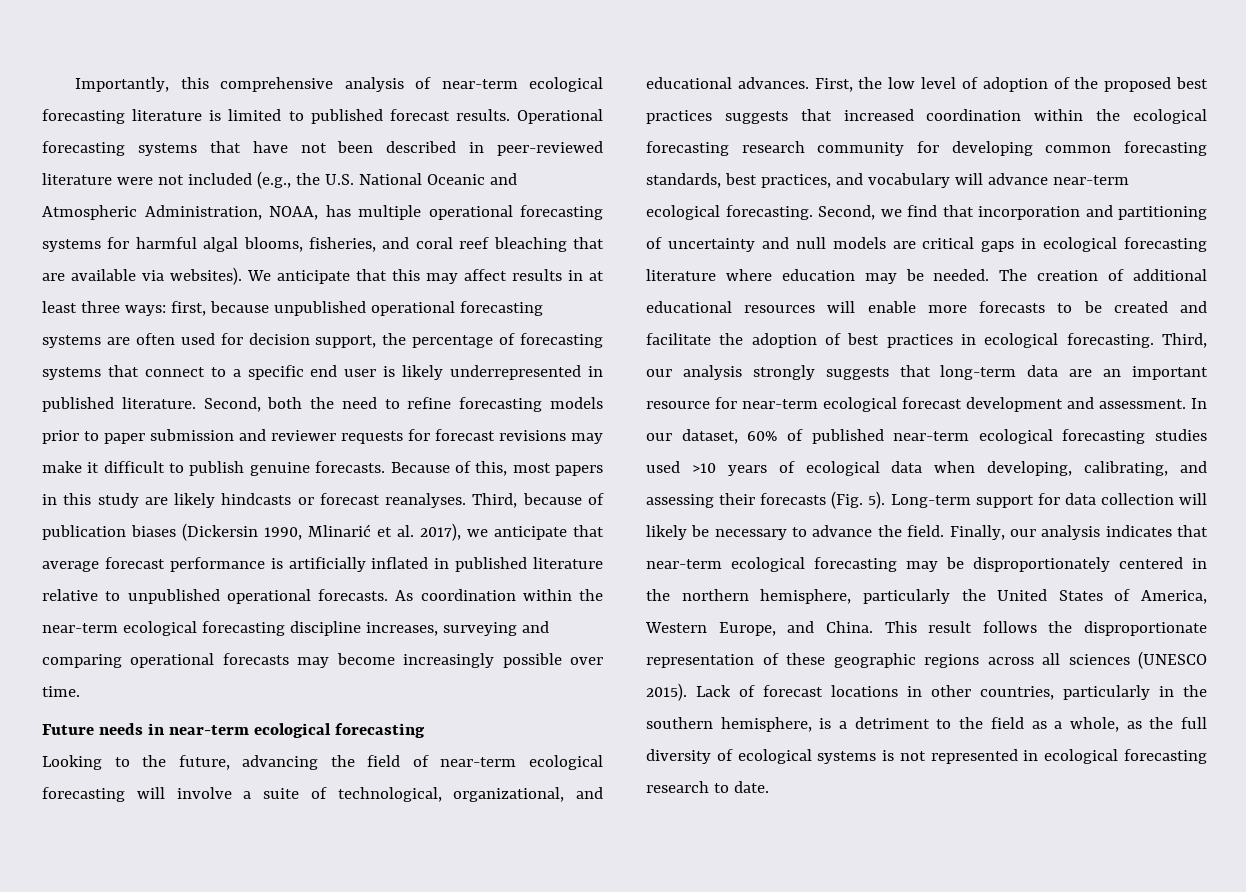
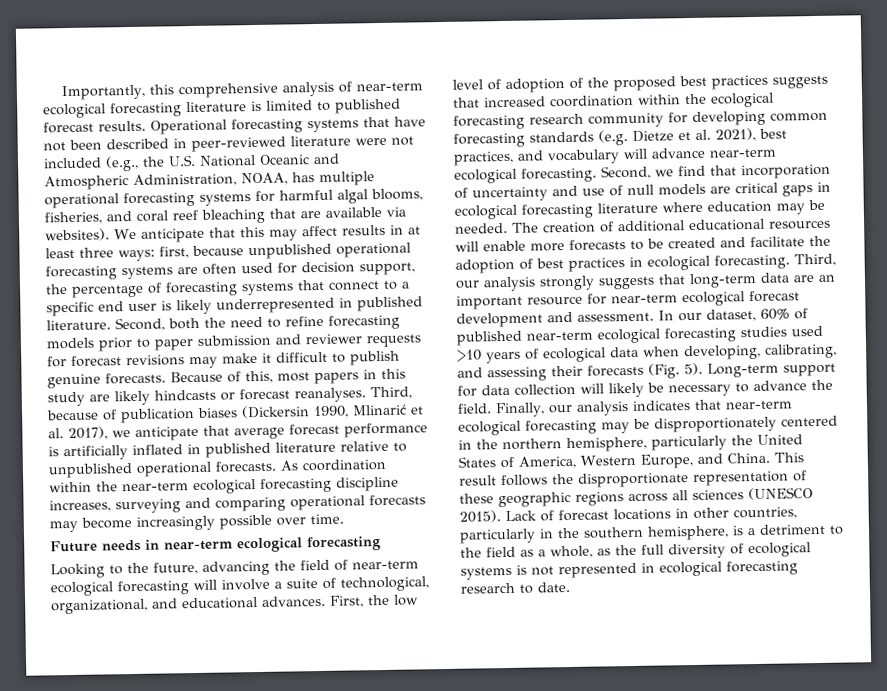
[646,173,721,188] standards, -> [529,127,756,146] standards (e.g. Dietze et al. 2021),
[1085,205,1207,220] and partitioning -> (831, 171) none
(789, 243) none -> [582,185,623,197] use of

